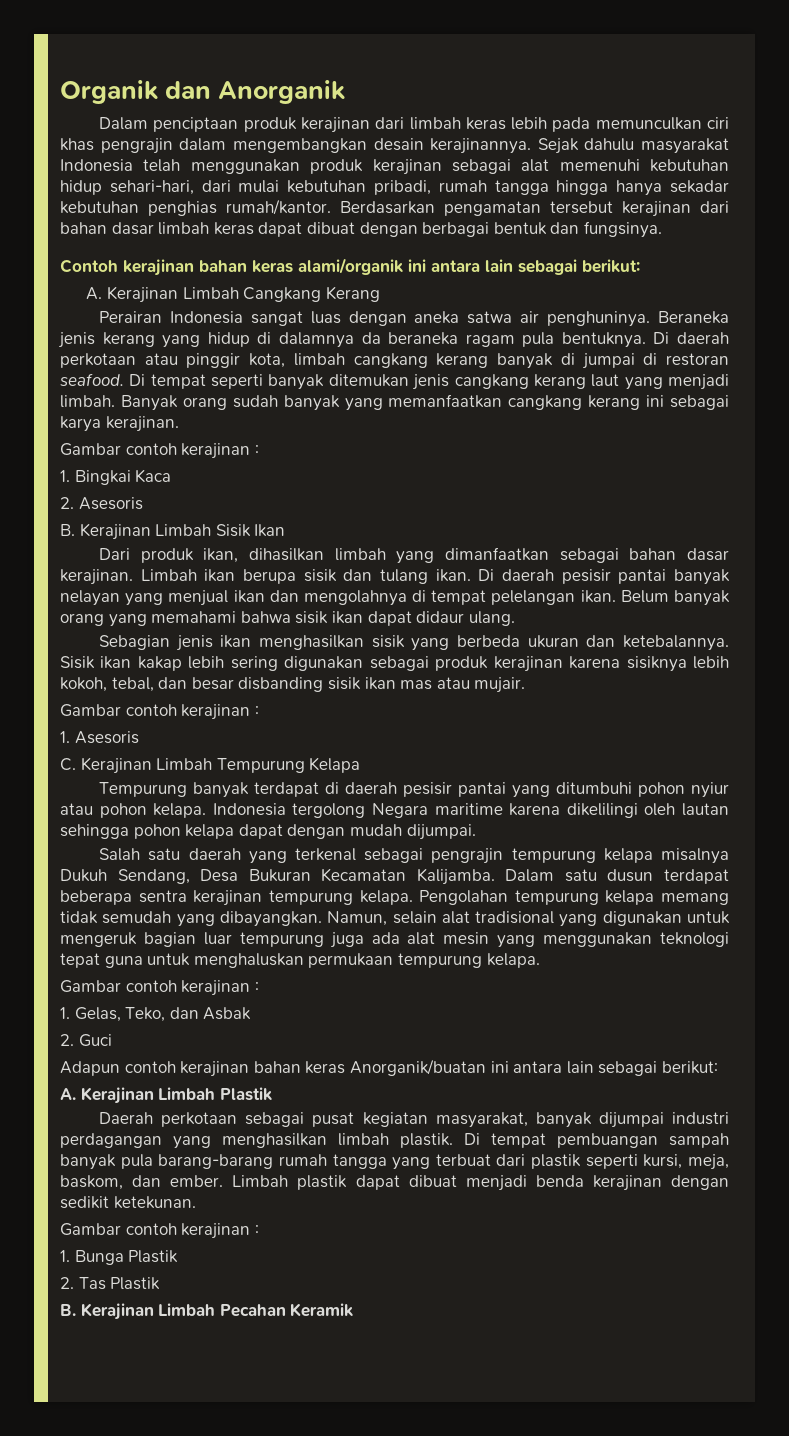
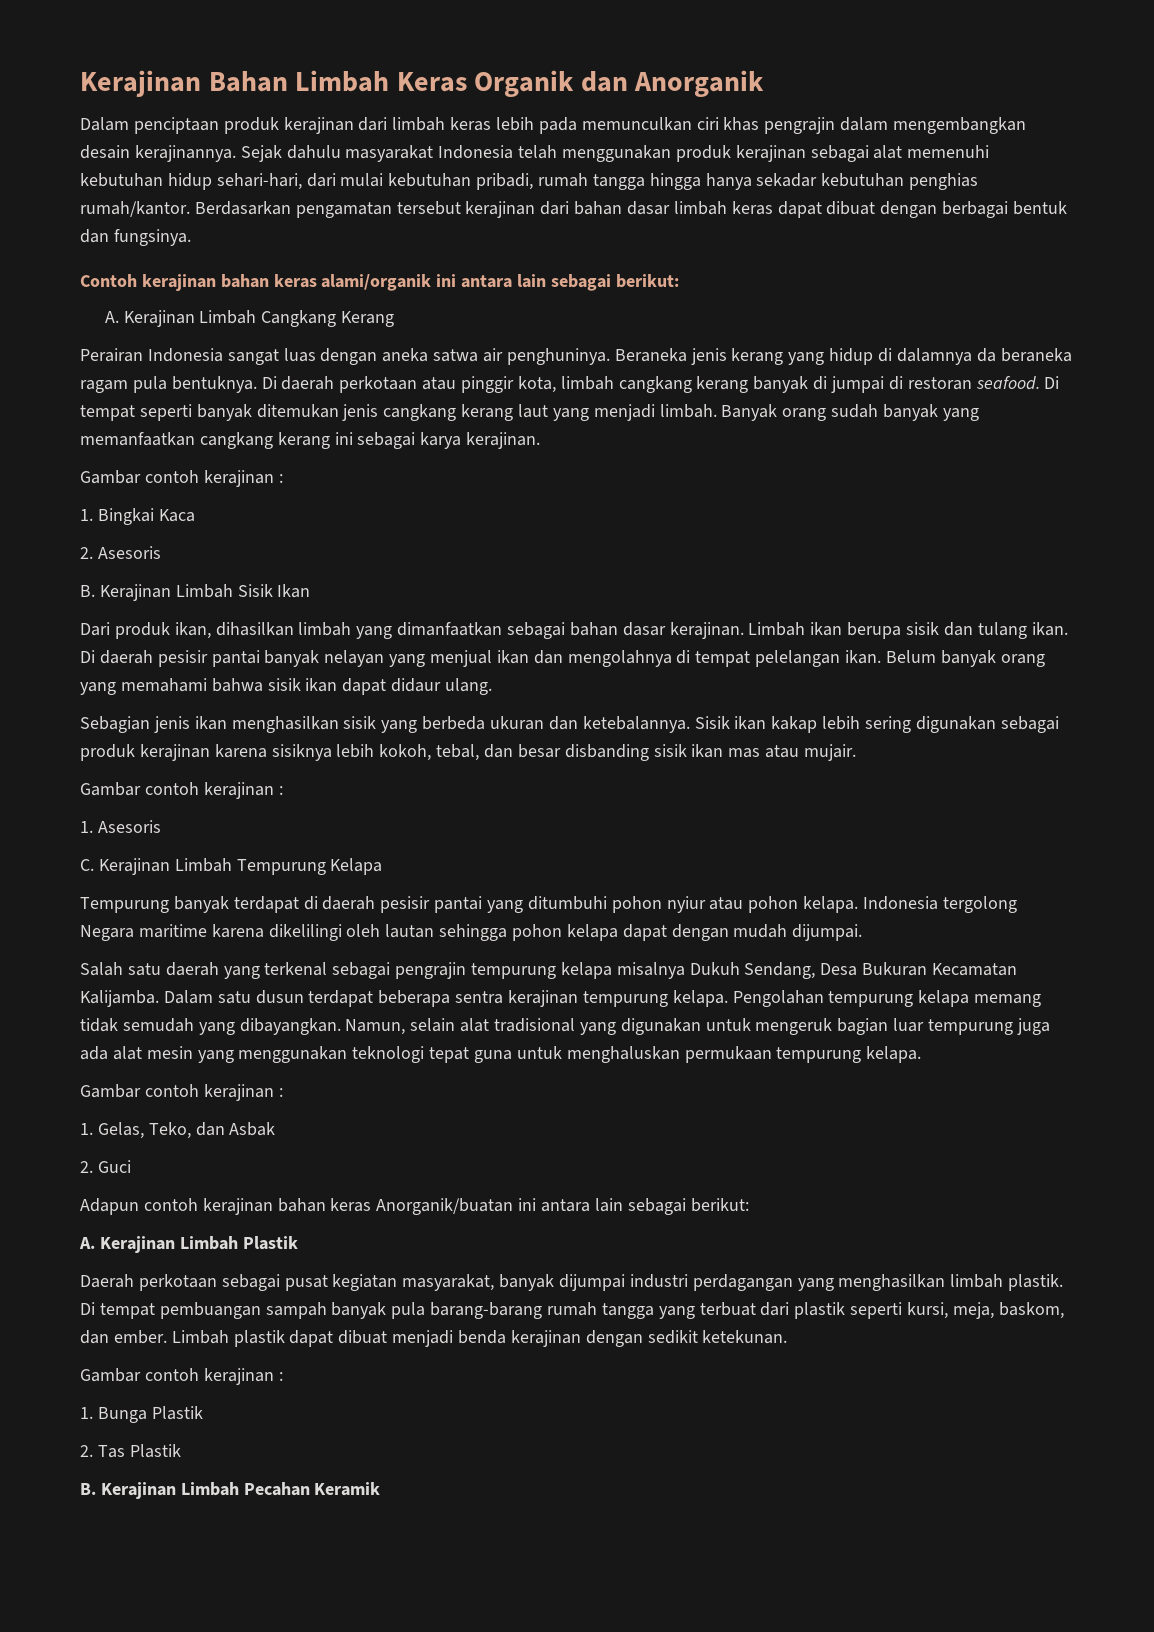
(60, 92) none -> [80,70,467,97] Kerajinan Bahan Limbah Keras

